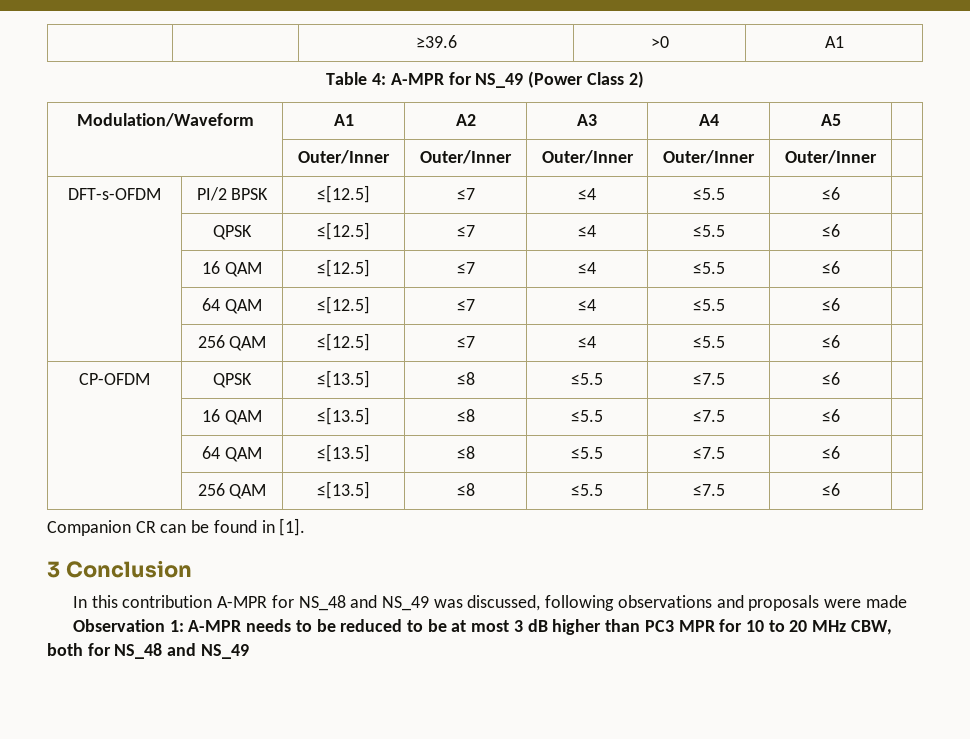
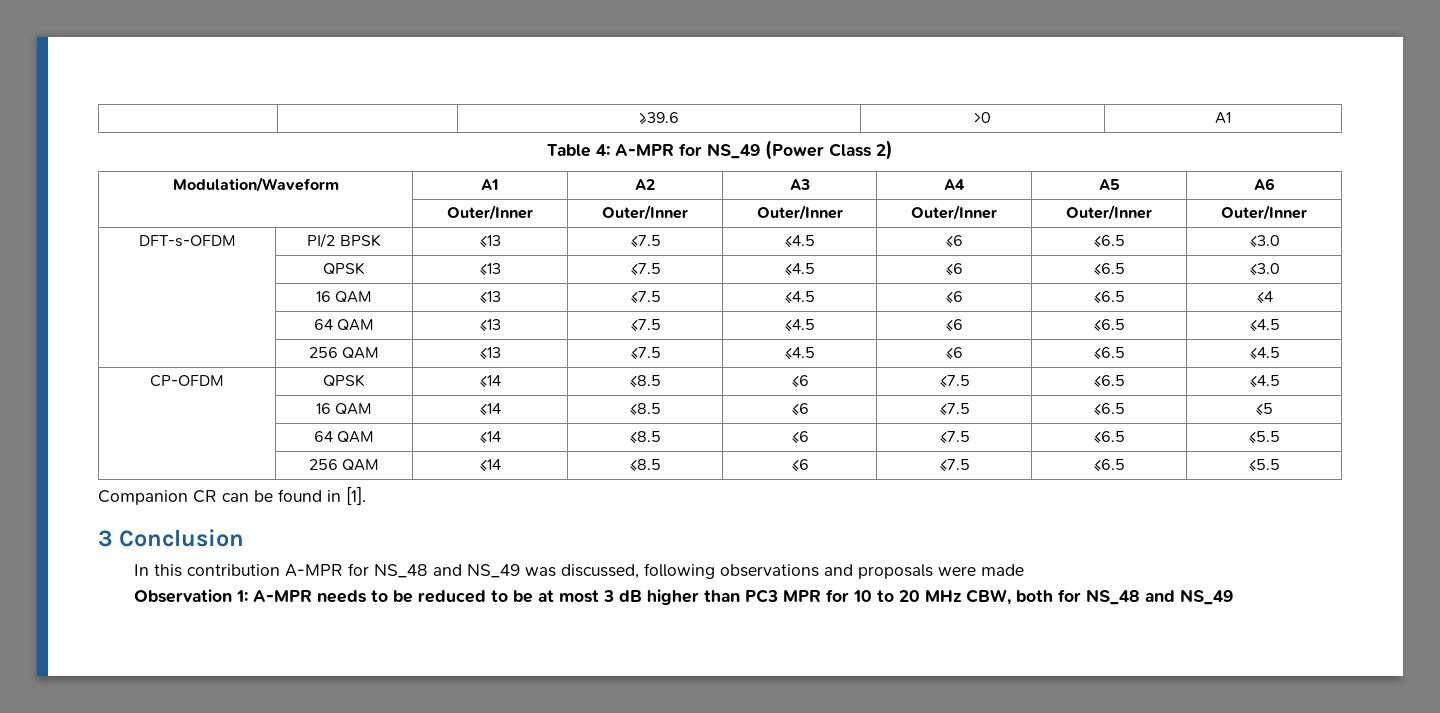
(841, 120) none -> [1253,178,1275,190] A6
(877, 157) none -> [1221,205,1307,220] Outer/Inner
[317,185,370,203] [456,188,475,200] [578,188,596,200] [692,188,725,200] [821,187,840,200] [213,225,252,240] [317,222,370,240] [456,225,475,237] [578,225,596,237] [692,225,725,237] [821,224,840,237] [202,261,262,277] [317,259,370,277] [456,262,475,274] [578,262,596,274] [692,262,725,274] [821,261,840,274] [202,298,262,314] [317,296,370,314] [456,299,475,311] [578,299,596,311] [692,299,725,311] [821,298,840,311] [197,335,267,351] [317,333,370,351] [456,336,475,348] [578,336,596,348] [692,336,725,348] [821,335,840,348] ≤[12.5] | ≤7 | ≤4 | ≤5.5 | ≤6 | // | QPSK | ≤[12.5] | ≤7 | ≤4 | ≤5.5 | ≤6 | // | 16 QAM | ≤[12.5] | ≤7 | ≤4 | ≤5.5 | ≤6 | // | 64 QAM | ≤[12.5] | ≤7 | ≤4 | ≤5.5 | ≤6 | // | 256 QAM | ≤[12.5] | ≤7 | ≤4 | ≤5.5 | ≤6 | -> [479,235,501,248] [629,235,661,248] [784,235,815,248] [945,235,963,248] [1093,235,1125,248] [1248,235,1280,248] [323,262,365,275] [479,263,501,276] [629,263,661,276] [784,263,815,276] [945,263,963,276] [1093,263,1125,276] [1248,263,1280,276] [315,291,373,303] [479,291,501,304] [629,291,661,304] [784,291,815,304] [945,291,963,304] [1093,291,1125,304] [1255,291,1273,304] [313,319,375,331] [479,319,501,332] [629,319,661,332] [784,319,815,332] [945,319,963,332] [1093,319,1125,332] [1248,319,1280,332] [308,347,380,359] [479,347,501,360] [629,347,661,360] [784,347,815,360] [945,347,963,360] [1093,347,1125,360] [1248,347,1280,360] ≤13 | ≤7.5 | ≤4.5 | ≤6 | ≤6.5 | ≤3.0 // | QPSK | ≤13 | ≤7.5 | ≤4.5 | ≤6 | ≤6.5 | ≤3.0 // | 16 QAM | ≤13 | ≤7.5 | ≤4.5 | ≤6 | ≤6.5 | ≤4 // | 64 QAM | ≤13 | ≤7.5 | ≤4.5 | ≤6 | ≤6.5 | ≤4.5 // | 256 QAM | ≤13 | ≤7.5 | ≤4.5 | ≤6 | ≤6.5 | ≤4.5
[317,370,370,388] [456,372,475,385] [571,373,603,385] [692,373,725,385] [821,372,840,385] [202,409,262,425] [317,407,370,425] [456,409,475,422] [571,410,603,422] [692,410,725,422] [821,409,840,422] [202,446,262,462] [317,444,370,462] [456,446,475,459] [571,447,603,459] [692,447,725,459] [821,446,840,459] [197,483,267,499] [317,481,370,499] [456,483,475,496] [571,484,603,496] [692,484,725,496] [821,483,840,496] ≤[13.5] | ≤8 | ≤5.5 | ≤7.5 | ≤6 | // | 16 QAM | ≤[13.5] | ≤8 | ≤5.5 | ≤7.5 | ≤6 | // | 64 QAM | ≤[13.5] | ≤8 | ≤5.5 | ≤7.5 | ≤6 | // | 256 QAM | ≤[13.5] | ≤8 | ≤5.5 | ≤7.5 | ≤6 | -> [479,375,501,388] [629,375,661,388] [790,375,809,388] [938,375,970,388] [1093,375,1125,388] [1248,375,1280,388] [315,403,373,415] [479,403,501,416] [629,403,661,416] [790,403,809,416] [938,403,970,416] [1093,403,1125,416] [1255,403,1273,416] [313,431,375,443] [479,431,501,444] [629,431,661,444] [790,431,809,444] [938,431,970,444] [1093,431,1125,444] [1248,431,1280,444] [308,459,380,471] [479,459,501,472] [629,459,661,472] [790,459,809,472] [938,459,970,472] [1093,459,1125,472] [1248,459,1280,472] ≤14 | ≤8.5 | ≤6 | ≤7.5 | ≤6.5 | ≤4.5 // | 16 QAM | ≤14 | ≤8.5 | ≤6 | ≤7.5 | ≤6.5 | ≤5 // | 64 QAM | ≤14 | ≤8.5 | ≤6 | ≤7.5 | ≤6.5 | ≤5.5 // | 256 QAM | ≤14 | ≤8.5 | ≤6 | ≤7.5 | ≤6.5 | ≤5.5

